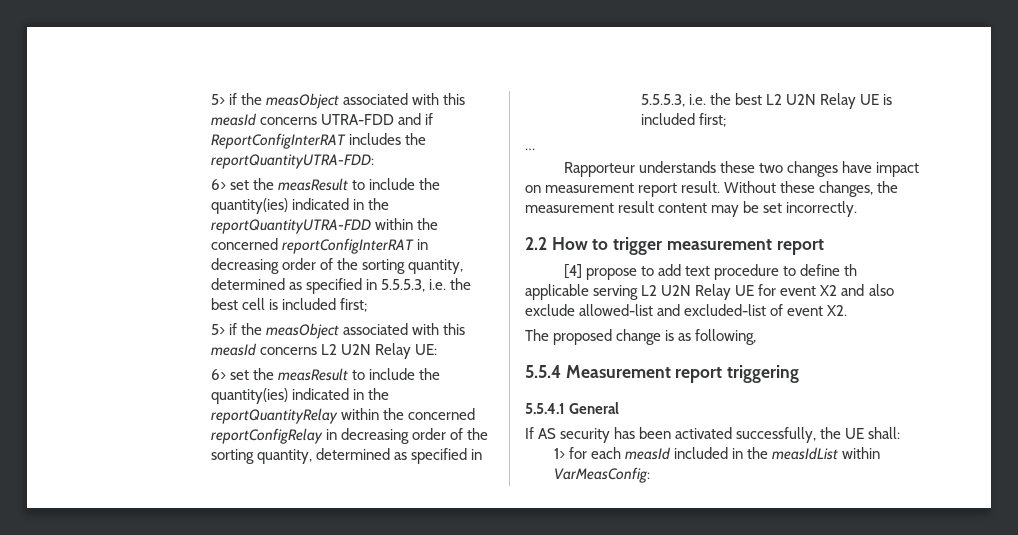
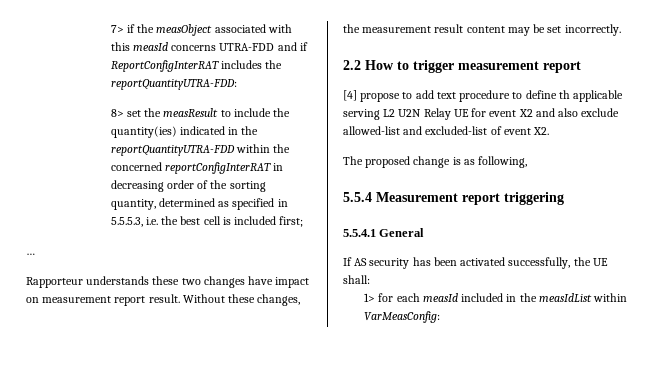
[211,94,226,105] 5> -> [110,25,124,33] 7>
[211,179,227,190] 6> -> [110,109,124,117] 8>
[211,323,466,339] [211,343,438,359] [211,368,441,381] [211,388,390,404] [211,408,476,424] [211,428,489,444] [211,448,483,464] [641,93,893,109] [641,113,727,127] // 5> if the measObject associated with this measId concerns L2 U2N Relay UE: // 6> set the measResult to include the quantity(ies) indicated in the reportQuantityRelay within the concerned reportConfigRelay in decreasing order of the sorting quantity, determined as specified in 5.5.5.3, i.e. the best L2 U2N Relay UE is included first; -> (304, 221) none

